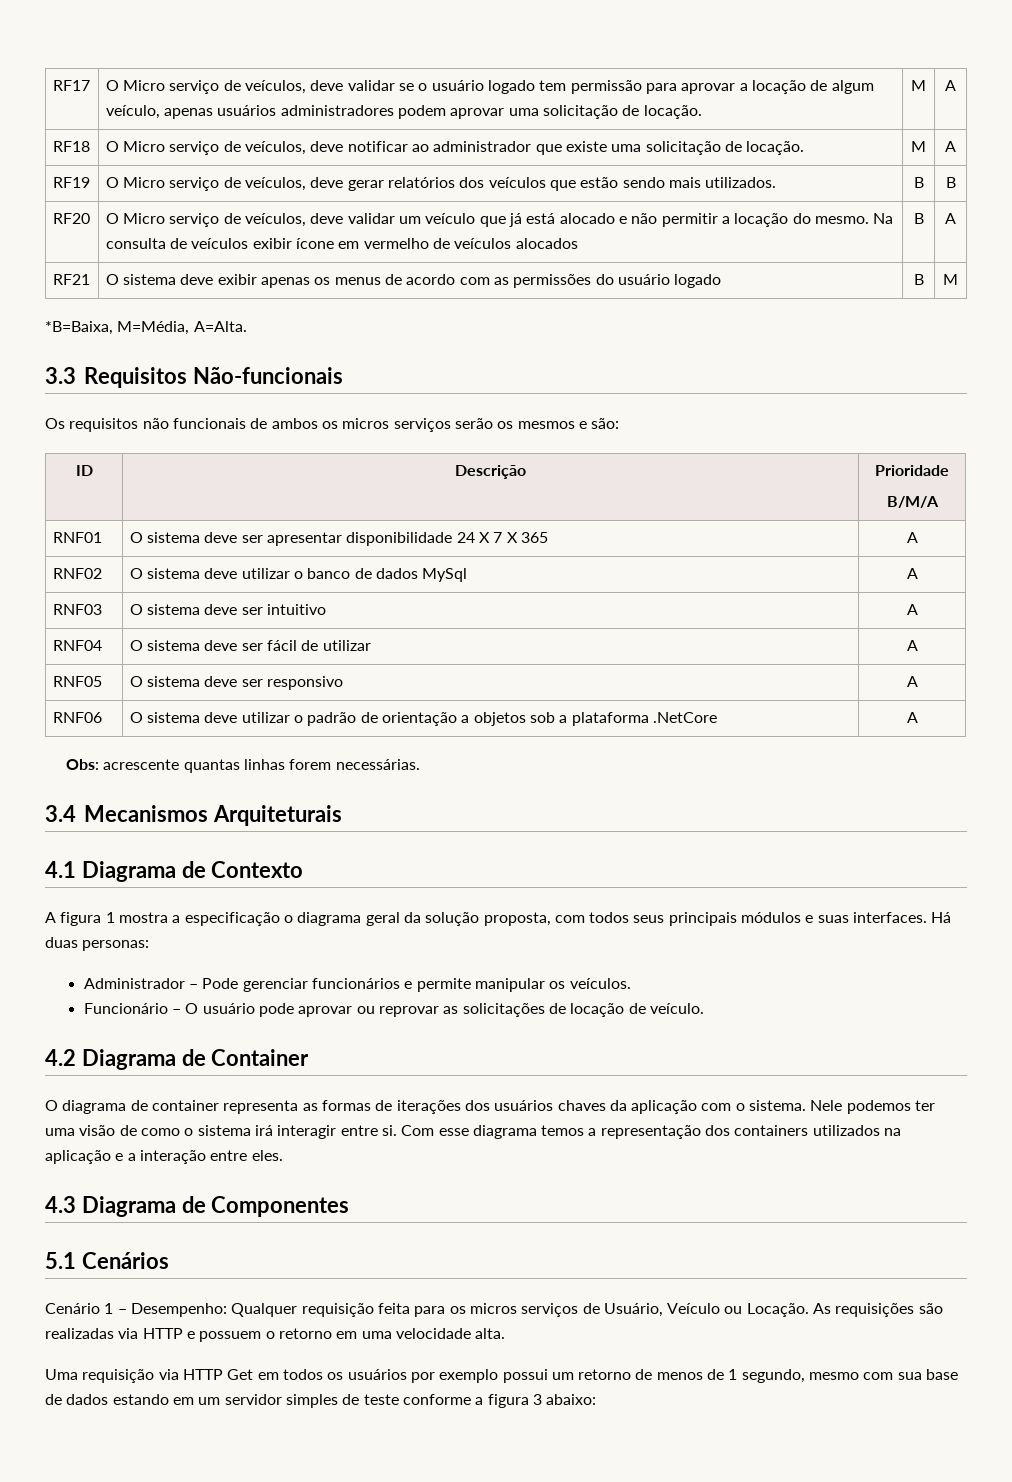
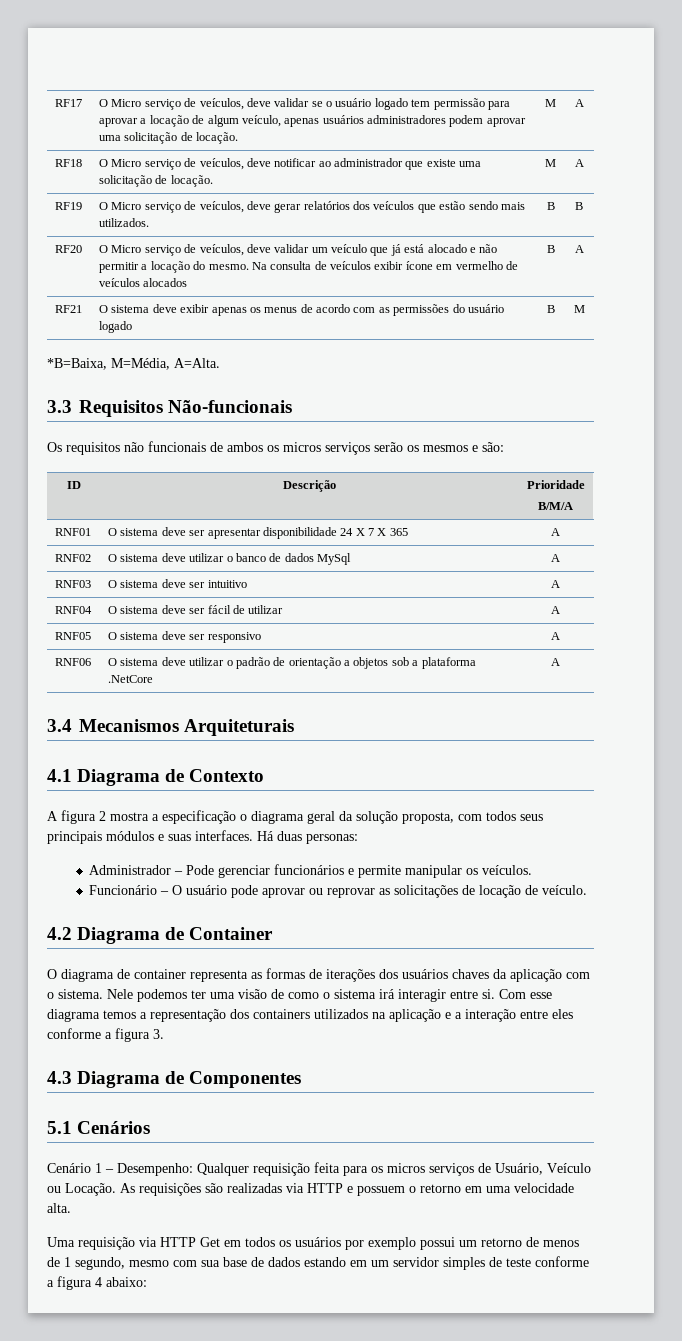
[66,759,420,773] // Obs: acrescente quantas linhas forem necessárias. -> (560, 662) none
[105,912,115,923] 1 -> [99,811,106,821] 2
[251,1150,283,1161] eles. -> [552,1009,573,1019] [47,1028,164,1042] eles conforme a figura 3.
[532,1394,542,1405] 3 -> [95,1277,102,1287] 4

